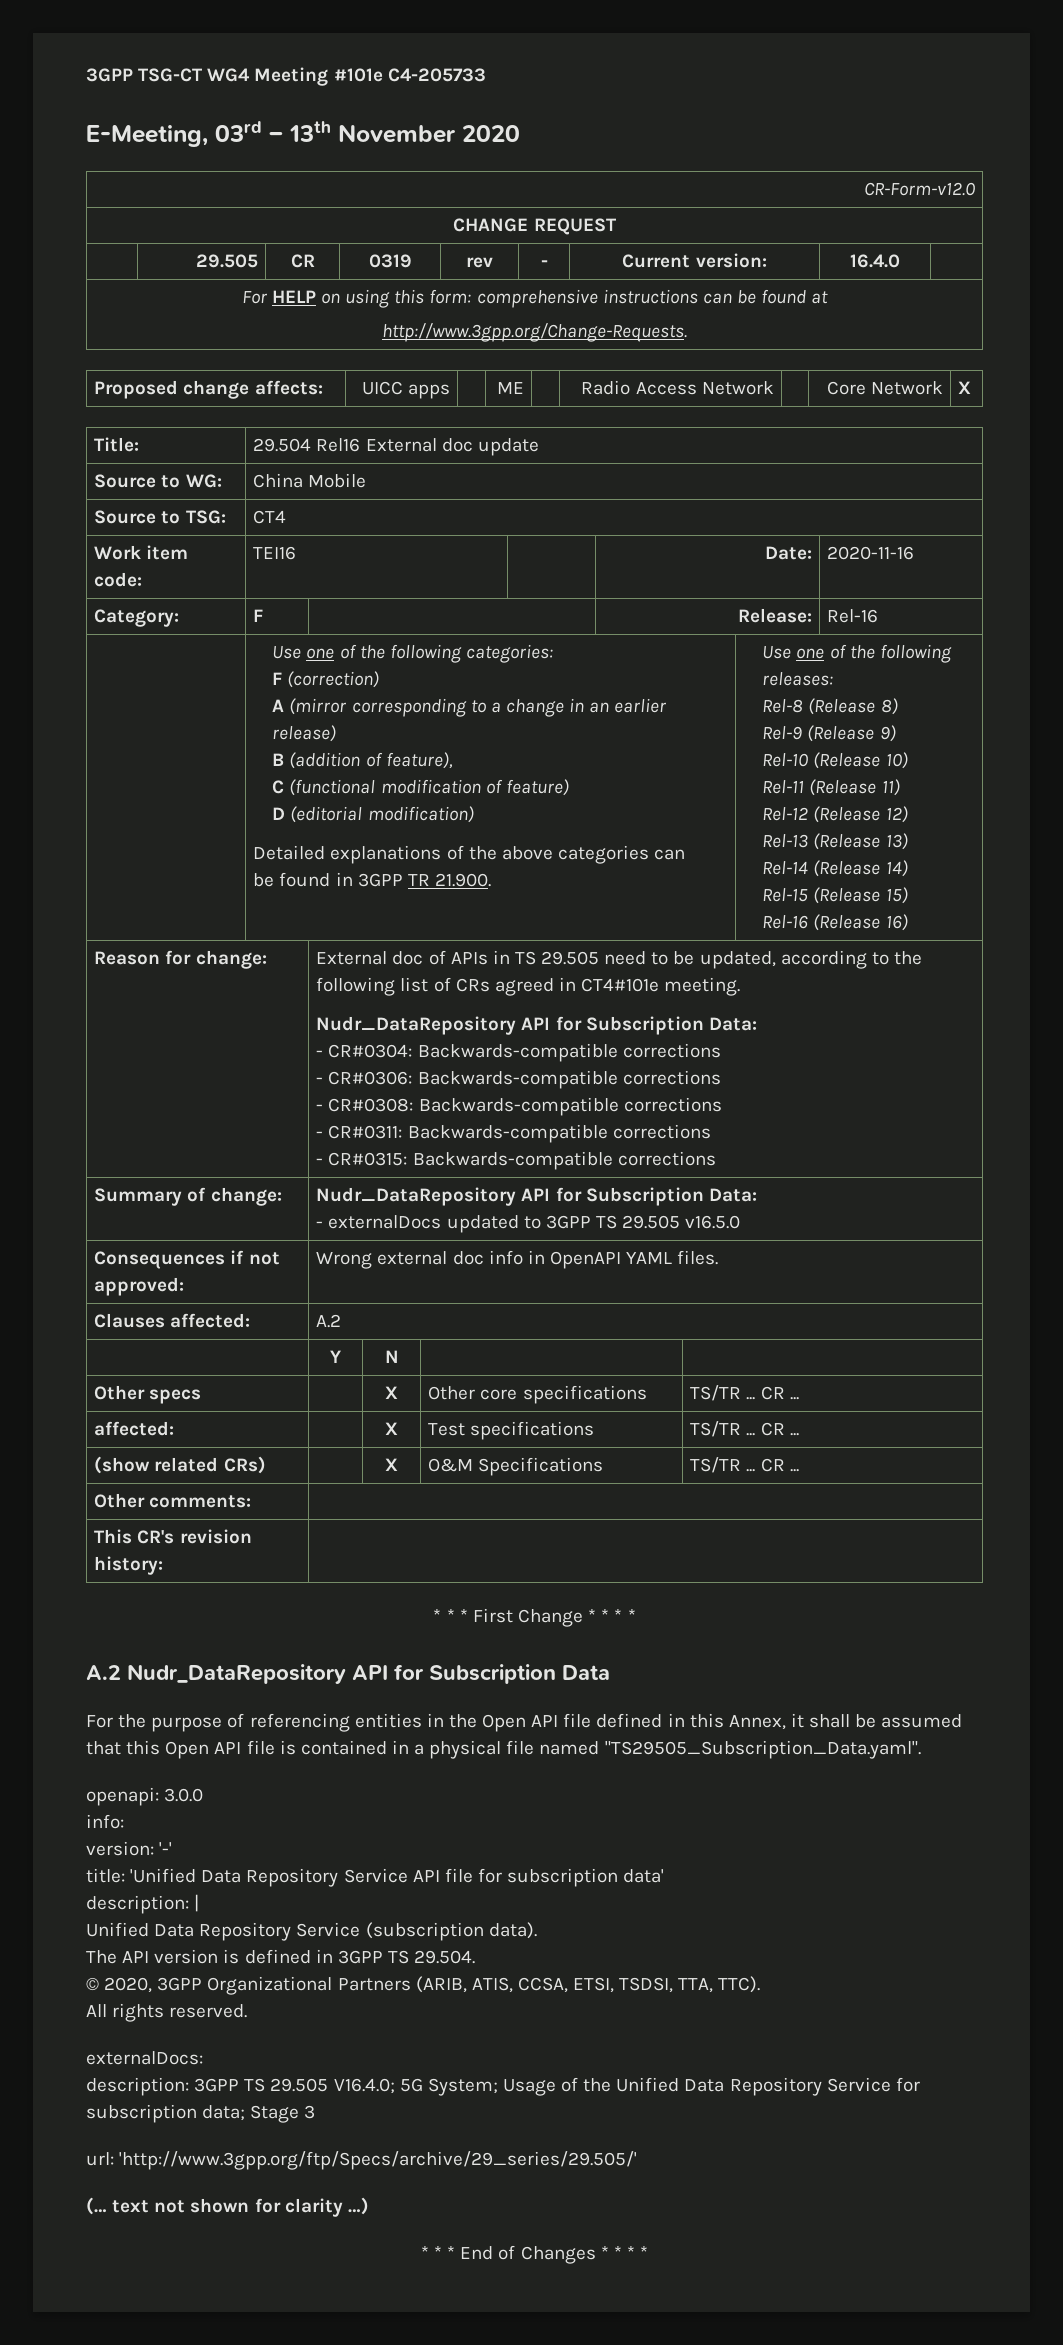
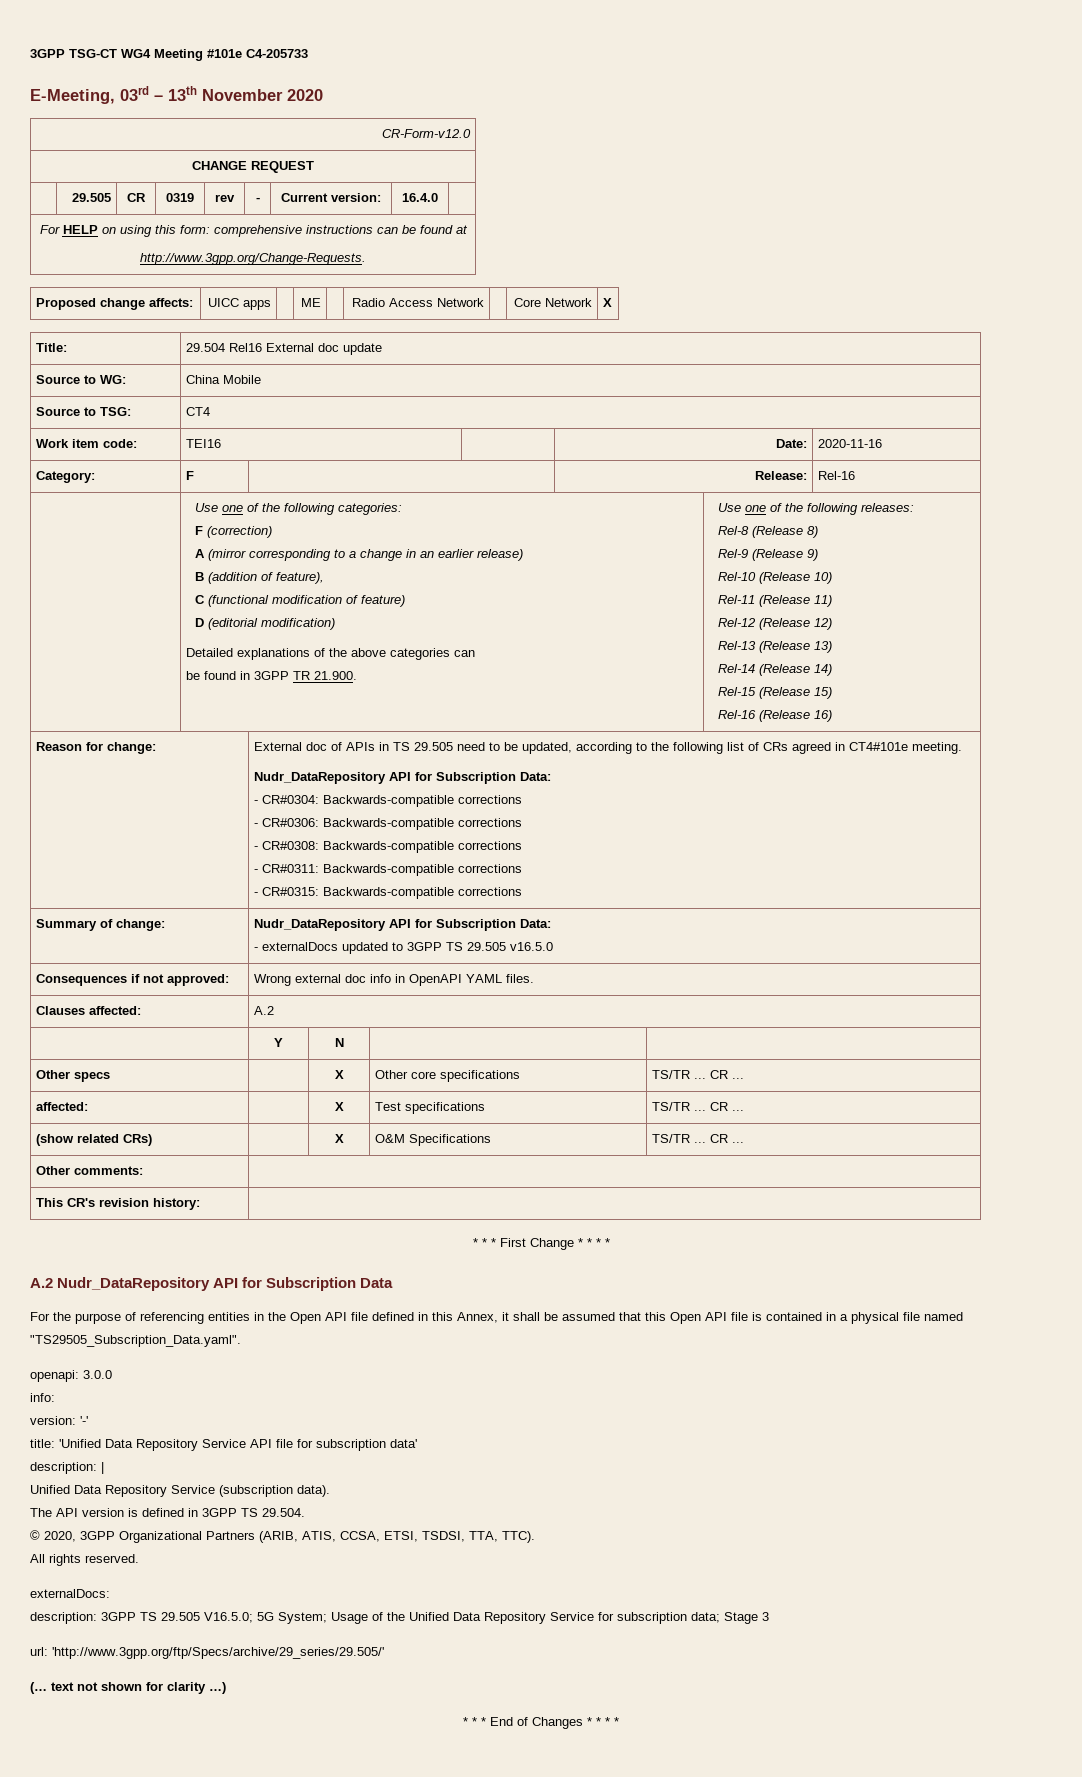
[333,2078,395,2094] V16.4.0; -> [204,1612,253,1623] V16.5.0;

